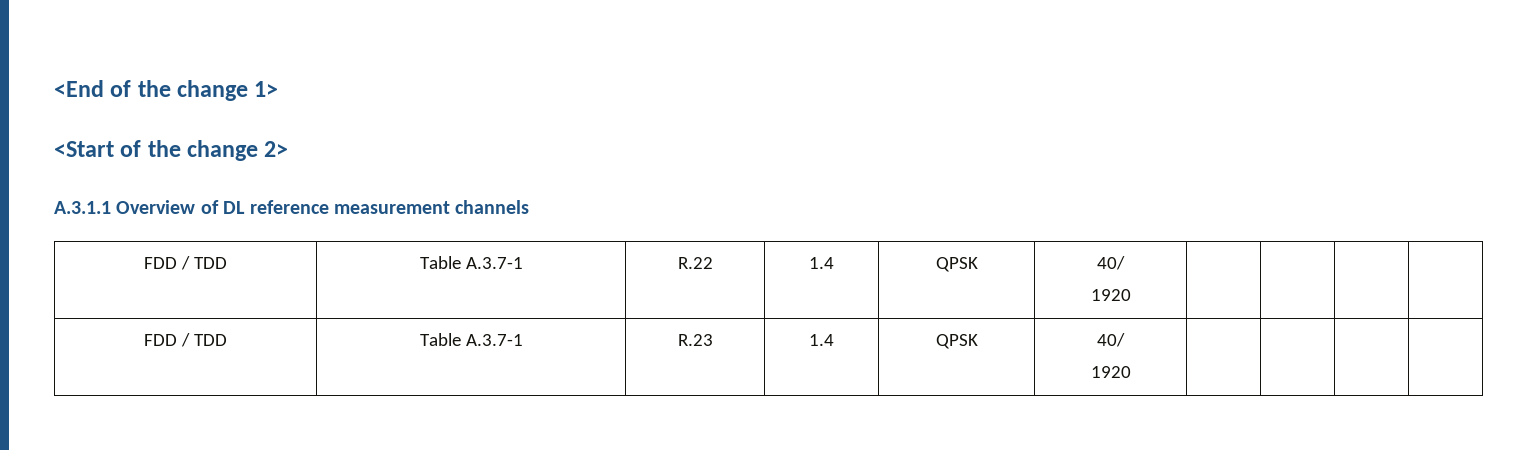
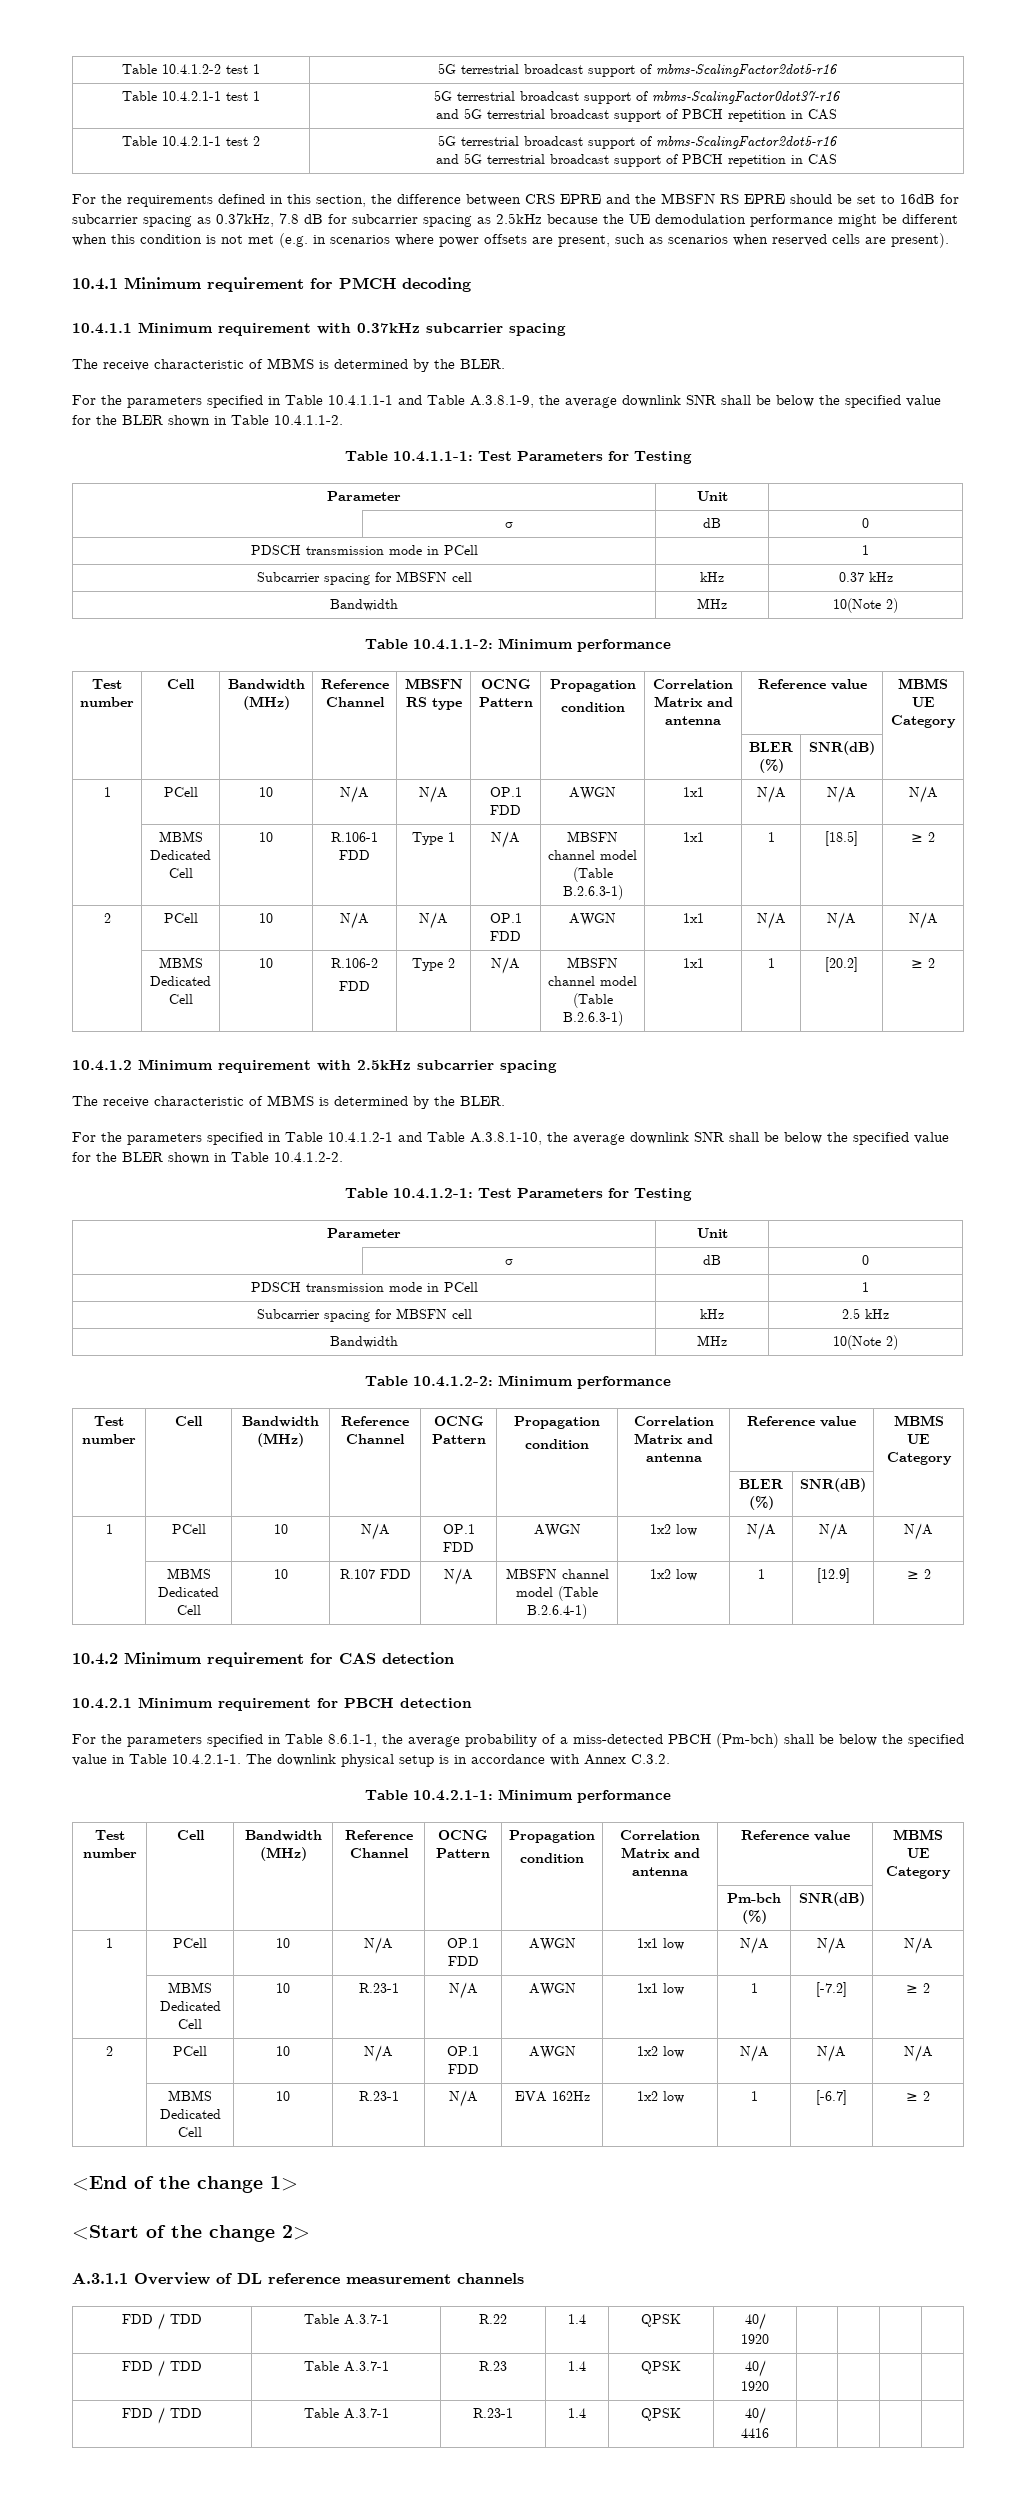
(54, 88) none -> [122,64,260,74] [437,63,837,77] [122,91,260,101] [434,90,841,104] [436,108,838,122] [122,136,260,146] [437,135,837,149] [436,153,838,167] [72,193,959,207] [72,213,958,227] [72,233,949,248] [72,277,471,292] [72,322,566,336] [72,358,505,372] [72,394,941,408] [72,415,343,427] [344,451,692,464] [327,491,401,501] [696,491,728,501] [505,521,513,528] [703,518,721,528] [862,518,869,528] [250,545,478,555] [862,545,869,555] [256,571,472,585] [700,572,724,582] [838,572,893,582] [330,599,398,611] [697,598,727,609] [833,598,898,613] [365,638,671,652] [92,679,122,689] [80,697,134,707] [167,679,195,689] [227,679,305,690] [242,696,290,710] [320,679,389,689] [325,697,385,707] [404,678,463,689] [405,697,462,710] [480,679,531,689] [478,697,533,707] [549,679,636,692] [560,702,625,712] [653,679,733,689] [653,696,733,707] [665,716,721,725] [757,679,867,690] [898,678,948,689] [911,697,935,707] [891,715,956,728] [749,742,794,752] [758,759,784,773] [808,741,875,755] [103,787,111,797] [163,787,198,797] [259,787,273,797] [340,786,369,803] [419,786,448,803] [489,787,522,797] [490,805,521,815] [569,787,616,800] [682,787,704,797] [756,786,786,803] [827,786,856,803] [908,786,938,803] [158,831,203,842] [150,850,211,860] [168,868,193,878] [259,832,273,842] [331,832,378,842] [339,850,370,860] [412,832,455,845] [491,831,520,848] [567,831,618,842] [548,850,637,860] [572,867,613,882] [562,885,623,900] [682,832,704,842] [767,832,775,842] [825,831,858,846] [911,832,935,842] [103,913,111,923] [163,913,198,923] [259,913,273,923] [340,912,369,929] [419,912,448,929] [489,913,522,923] [490,931,521,941] [569,913,616,926] [682,913,704,923] [756,912,786,929] [827,912,856,929] [908,912,938,929] [158,957,203,968] [150,976,211,986] [168,994,193,1004] [259,958,273,968] [331,958,378,968] [339,981,370,991] [412,958,455,971] [491,957,520,974] [567,957,618,968] [548,976,637,986] [572,993,613,1008] [562,1011,623,1026] [682,958,704,968] [767,958,775,968] [825,957,858,972] [911,958,935,968] [72,1059,557,1073] [72,1095,505,1109] [72,1131,949,1145] [72,1152,343,1164] [344,1188,692,1201] [327,1228,401,1238] [696,1228,728,1238] [505,1258,513,1265] [703,1255,721,1265] [862,1255,869,1265] [250,1282,478,1292] [862,1282,869,1292] [256,1308,472,1322] [700,1309,724,1319] [842,1308,889,1319] [330,1336,398,1348] [697,1335,727,1346] [833,1335,898,1350] [365,1375,671,1389] [94,1416,124,1426] [82,1434,136,1444] [175,1416,203,1426] [242,1416,319,1427] [257,1433,304,1447] [341,1416,409,1426] [346,1434,405,1444] [433,1416,484,1426] [431,1434,486,1444] [514,1416,600,1429] [525,1439,589,1449] [633,1416,714,1426] [634,1433,713,1444] [645,1453,702,1462] [747,1416,856,1427] [893,1415,944,1426] [907,1434,930,1444] [886,1452,952,1465] [739,1479,784,1489] [748,1496,774,1510] [800,1478,866,1492] [105,1524,113,1534] [171,1524,206,1534] [273,1524,288,1534] [360,1523,390,1540] [442,1524,475,1534] [443,1542,474,1552] [533,1524,581,1537] [650,1524,697,1536] [746,1523,776,1540] [818,1523,848,1540] [904,1523,933,1540] [166,1568,211,1579] [158,1587,219,1597] [176,1605,201,1615] [273,1569,288,1579] [339,1569,411,1579] [444,1568,473,1585] [505,1568,609,1579] [516,1586,598,1601] [527,1604,587,1619] [650,1569,697,1581] [757,1569,765,1579] [816,1568,850,1583] [906,1569,931,1579] [72,1652,454,1667] [72,1697,472,1711] [72,1733,964,1748] [72,1754,670,1767] [365,1789,671,1803] [94,1830,125,1840] [82,1848,137,1858] [176,1830,205,1840] [244,1830,322,1841] [259,1847,307,1861] [344,1830,413,1840] [349,1848,409,1858] [438,1830,488,1840] [436,1848,490,1858] [509,1830,595,1843] [520,1853,584,1863] [620,1830,700,1840] [620,1847,700,1858] [632,1867,688,1876] [740,1830,850,1841] [893,1829,943,1840] [906,1848,930,1858] [886,1866,951,1879] [727,1893,781,1903] [741,1910,767,1924] [798,1892,865,1906] [106,1938,113,1948] [173,1938,207,1948] [276,1938,290,1948] [364,1937,393,1954] [447,1938,479,1948] [447,1956,479,1966] [528,1938,576,1951] [636,1938,684,1950] [739,1937,769,1954] [817,1937,846,1954] [903,1937,933,1954] [168,1982,212,1993] [159,2001,221,2011] [178,2019,202,2029] [276,1983,290,1993] [358,1983,399,1993] [448,1982,478,1999] [528,1983,576,1996] [636,1983,684,1995] [750,1983,758,1993] [816,1982,847,1997] [906,1983,930,1993] [106,2046,113,2056] [173,2046,207,2056] [276,2046,290,2056] [364,2045,393,2062] [447,2046,479,2056] [447,2064,479,2074] [528,2046,576,2059] [636,2046,684,2058] [739,2045,769,2062] [817,2045,846,2062] [903,2045,933,2062] [168,2090,212,2101] [159,2109,221,2119] [178,2127,202,2137] [276,2091,290,2101] [358,2091,399,2101] [448,2090,478,2107] [514,2091,590,2102] [636,2091,684,2103] [750,2091,758,2101] [816,2090,847,2105] [906,2091,930,2101] Table 10.4.1.2-2 test 1 | 5G terrestrial broadcast support of mbms-ScalingFactor2dot5-r16 // Table 10.4.2.1-1 test 1 | 5G terrestrial broadcast support of mbms-ScalingFactor0dot37-r16 // and 5G terrestrial broadcast support of PBCH repetition in CAS // Table 10.4.2.1-1 test 2 | 5G terrestrial broadcast support of mbms-ScalingFactor2dot5-r16 // and 5G terrestrial broadcast support of PBCH repetition in CAS // For the requirements defined in this section, the difference between CRS EPRE and the MBSFN RS EPRE should be set to 16dB for subcarrier spacing as 0.37kHz, 7.8 dB for subcarrier spacing as 2.5kHz because the UE demodulation performance might be different when this condition is not met (e.g. in scenarios where power offsets are present, such as scenarios when reserved cells are present). // 10.4.1 Minimum requirement for PMCH decoding // 10.4.1.1 Minimum requirement with 0.37kHz subcarrier spacing // The receive characteristic of MBMS is determined by the BLER. // For the parameters specified in Table 10.4.1.1-1 and Table A.3.8.1-9, the average downlink SNR shall be below the specified value for the BLER shown in Table 10.4.1.1-2. // Table 10.4.1.1-1: Test Parameters for Testing // Parameter | Unit | // | σ | dB | 0 // PDSCH transmission mode in PCell | | 1 // Subcarrier spacing for MBSFN cell | kHz | 0.37 kHz // Bandwidth | MHz | 10(Note 2) // Table 10.4.1.1-2: Minimum performance // Test number | Cell | Bandwidth (MHz) | Reference Channel | MBSFN RS type | OCNG Pattern | Propagation // condition | Correlation Matrix and antenna | Reference value | MBMS UE Category // | | | | | | | | BLER (%) | SNR(dB) | // 1 | PCell | 10 | N/A | N/A | OP.1 FDD | AWGN | 1x1 | N/A | N/A | N/A // | MBMS Dedicated Cell | 10 | R.106-1 FDD | Type 1 | N/A | MBSFN channel model (Table B.2.6.3-1) | 1x1 | 1 | [18.5] | ≥ 2 // 2 | PCell | 10 | N/A | N/A | OP.1 FDD | AWGN | 1x1 | N/A | N/A | N/A // | MBMS Dedicated Cell | 10 | R.106-2 // FDD | Type 2 | N/A | MBSFN channel model (Table B.2.6.3-1) | 1x1 | 1 | [20.2] | ≥ 2 // 10.4.1.2 Minimum requirement with 2.5kHz subcarrier spacing // The receive characteristic of MBMS is determined by the BLER. // For the parameters specified in Table 10.4.1.2-1 and Table A.3.8.1-10, the average downlink SNR shall be below the specified value for the BLER shown in Table 10.4.1.2-2. // Table 10.4.1.2-1: Test Parameters for Testing // Parameter | Unit | // | σ | dB | 0 // PDSCH transmission mode in PCell | | 1 // Subcarrier spacing for MBSFN cell | kHz | 2.5 kHz // Bandwidth | MHz | 10(Note 2) // Table 10.4.1.2-2: Minimum performance // Test number | Cell | Bandwidth (MHz) | Reference Channel | OCNG Pattern | Propagation // condition | Correlation Matrix and antenna | Reference value | MBMS UE Category // | | | | | | | BLER (%) | SNR(dB) | // 1 | PCell | 10 | N/A | OP.1 FDD | AWGN | 1x2 low | N/A | N/A | N/A // | MBMS Dedicated Cell | 10 | R.107 FDD | N/A | MBSFN channel model (Table B.2.6.4-1) | 1x2 low | 1 | [12.9] | ≥ 2 // 10.4.2 Minimum requirement for CAS detection // 10.4.2.1 Minimum requirement for PBCH detection // For the parameters specified in Table 8.6.1-1, the average probability of a miss-detected PBCH (Pm-bch) shall be below the specified value in Table 10.4.2.1-1. The downlink physical setup is in accordance with Annex C.3.2. // Table 10.4.2.1-1: Minimum performance // Test number | Cell | Bandwidth (MHz) | Reference Channel | OCNG Pattern | Propagation // condition | Correlation Matrix and antenna | Reference value | MBMS UE Category // | | | | | | | Pm-bch (%) | SNR(dB) | // 1 | PCell | 10 | N/A | OP.1 FDD | AWGN | 1x1 low | N/A | N/A | N/A // | MBMS Dedicated Cell | 10 | R.23-1 | N/A | AWGN | 1x1 low | 1 | [-7.2] | ≥ 2 // 2 | PCell | 10 | N/A | OP.1 FDD | AWGN | 1x2 low | N/A | N/A | N/A // | MBMS Dedicated Cell | 10 | R.23-1 | N/A | EVA 162Hz | 1x2 low | 1 | [-6.7] | ≥ 2 //
(1131, 372) none -> [122,2407,202,2424] [303,2408,389,2419] [473,2408,513,2418] [568,2408,586,2418] [641,2408,681,2421] [744,2407,766,2424] [741,2428,769,2438] // FDD / TDD | Table A.3.7-1 | R.23-1 | 1.4 | QPSK | 40/ // 4416 | | | |

